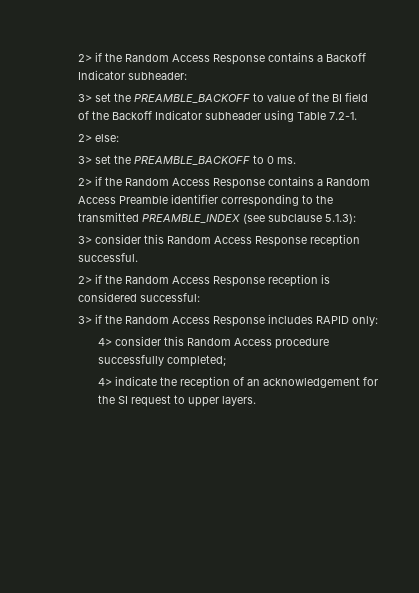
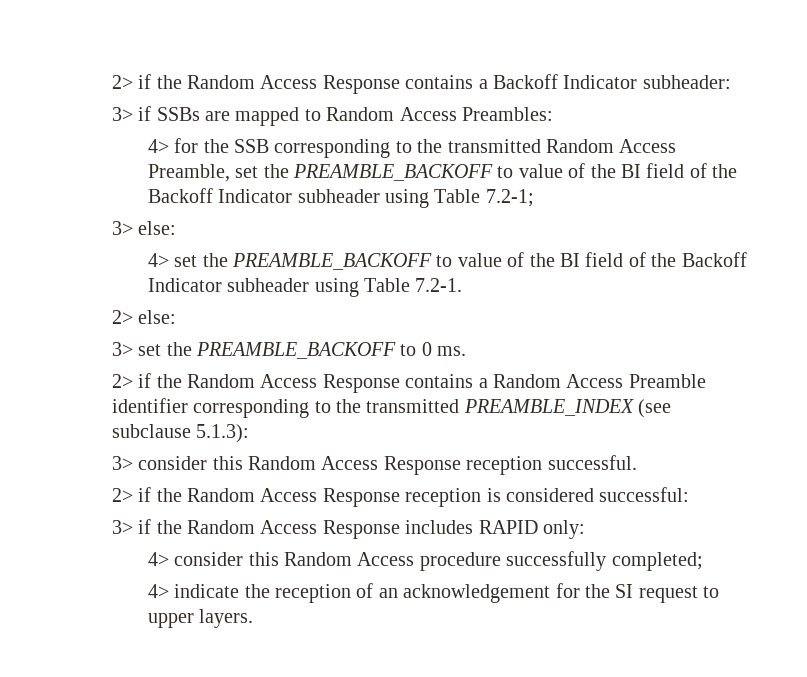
(92, 98) none -> [138,106,554,126] [147,138,677,158] [147,163,738,182] [147,188,534,208] [111,221,177,235] [147,253,169,267] if SSBs are mapped to Random Access Preambles: // 4> for the SSB corresponding to the transmitted Random Access Preamble, set the PREAMBLE_BACKOFF to value of the BI field of the Backoff Indicator subheader using Table 7.2-1; // 3> else: // 4>

